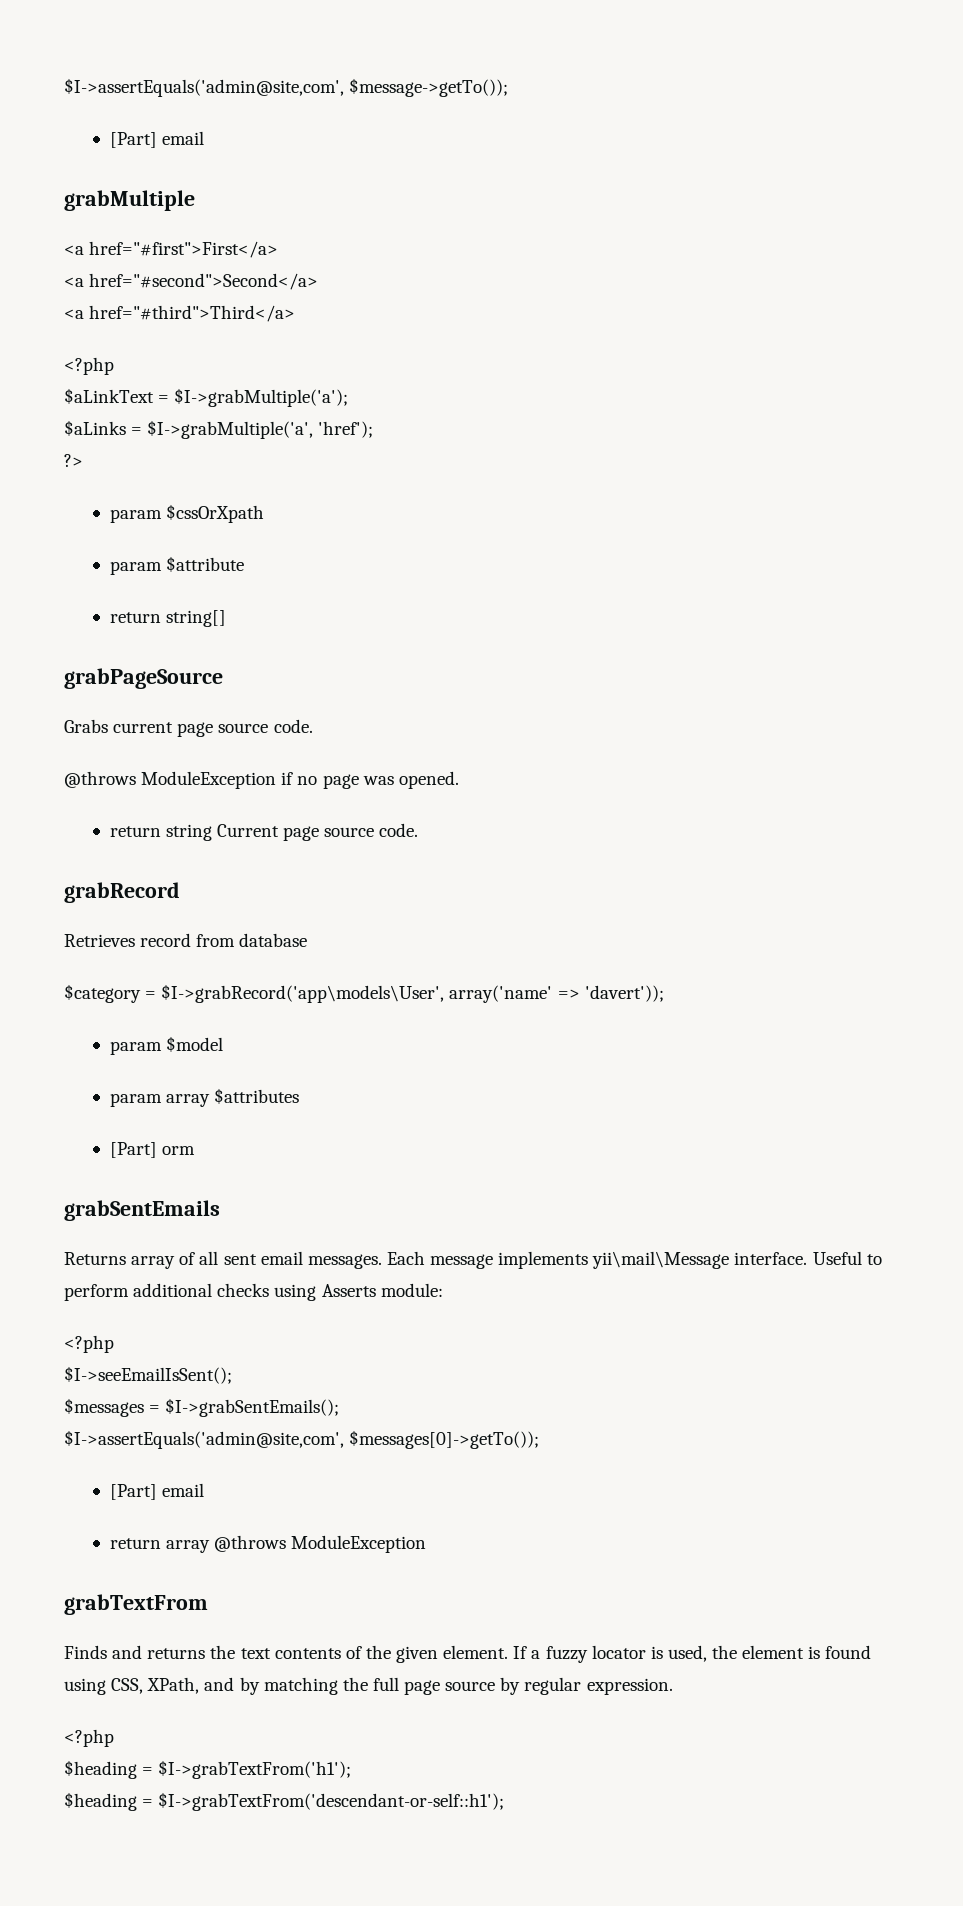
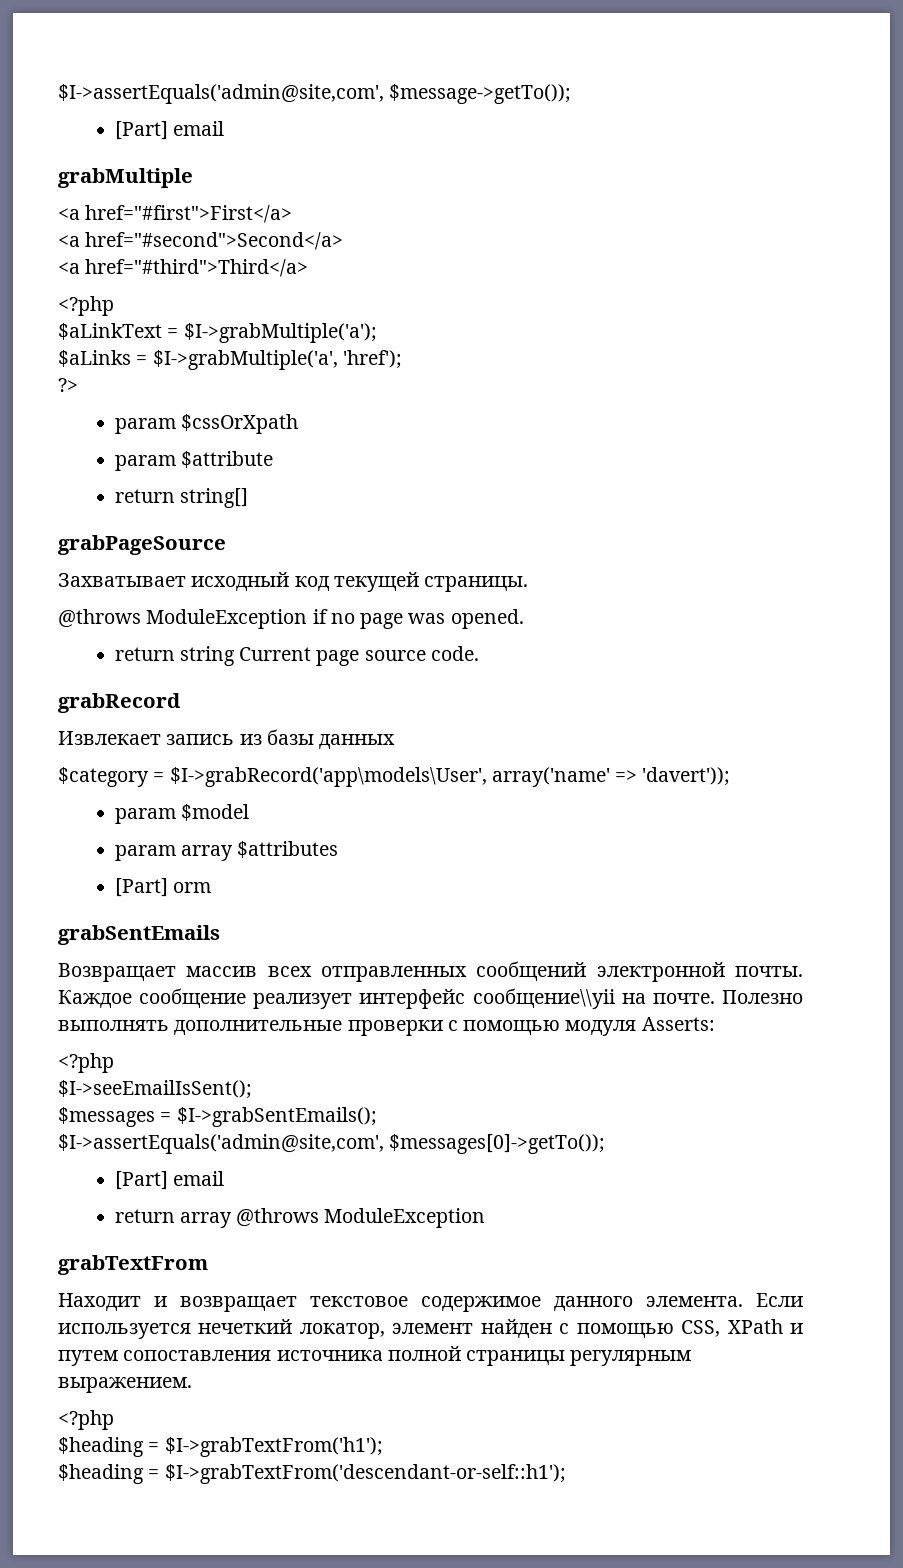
[64,719,313,737] Grabs current page source code. -> [58,572,529,592] Захватывает исходный код текущей страницы.
[64,933,308,947] Retrieves record from database -> [58,729,396,749] Извлекает запись из базы данных
[64,1251,882,1269] [64,1283,443,1301] Returns array of all sent email messages. Each message implements yii\mail\Message interface. Useful to perform additional checks using Asserts module: -> [58,961,804,982] [58,988,803,1009] [58,1017,715,1036] Возвращает массив всех отправленных сообщений электронной почты. Каждое сообщение реализует интерфейс сообщение\\yii на почте. Полезно выполнять дополнительные проверки с помощью модуля Asserts:
[64,1645,872,1663] [64,1677,673,1695] Finds and returns the text contents of the given element. If a fuzzy locator is used, the element is found using CSS, XPath, and by matching the full page source by regular expression. -> [58,1293,803,1312] [58,1319,804,1339] [58,1346,692,1366] [58,1377,192,1393] Находит и возвращает текстовое содержимое данного элемента. Если используется нечеткий локатор, элемент найден с помощью CSS, XPath и путем сопоставления источника полной страницы регулярным выражением.

